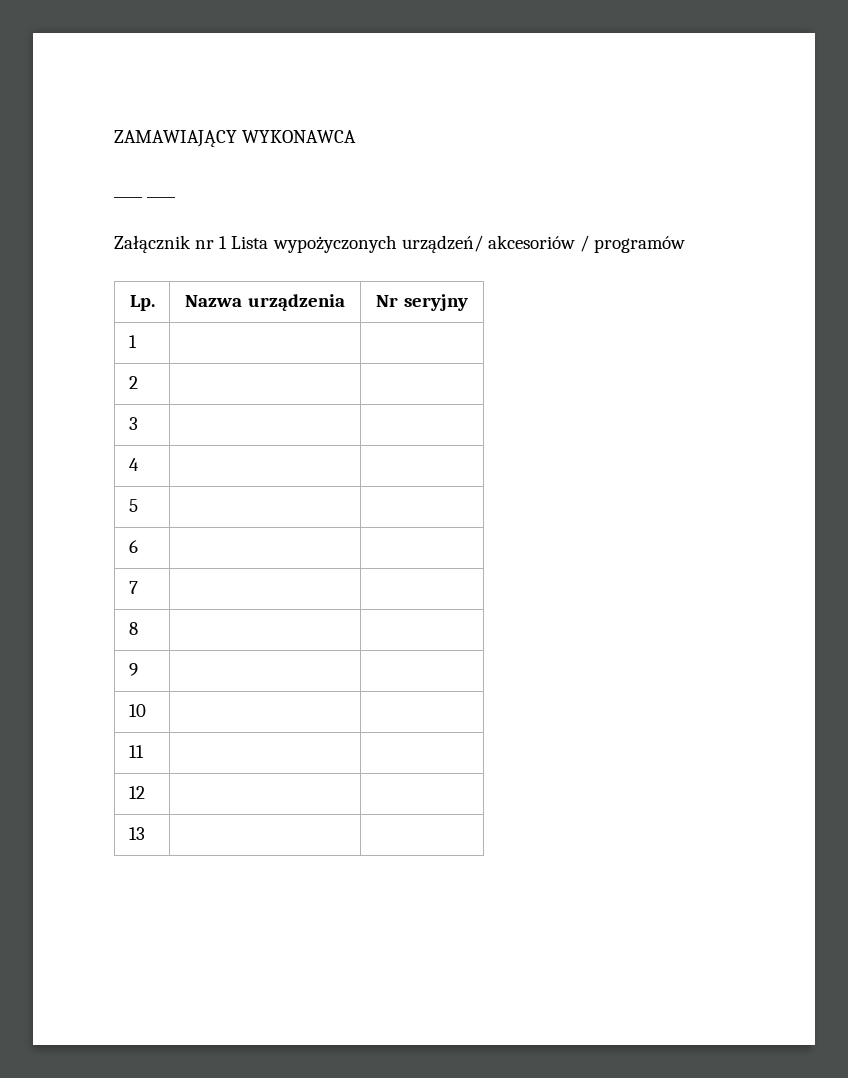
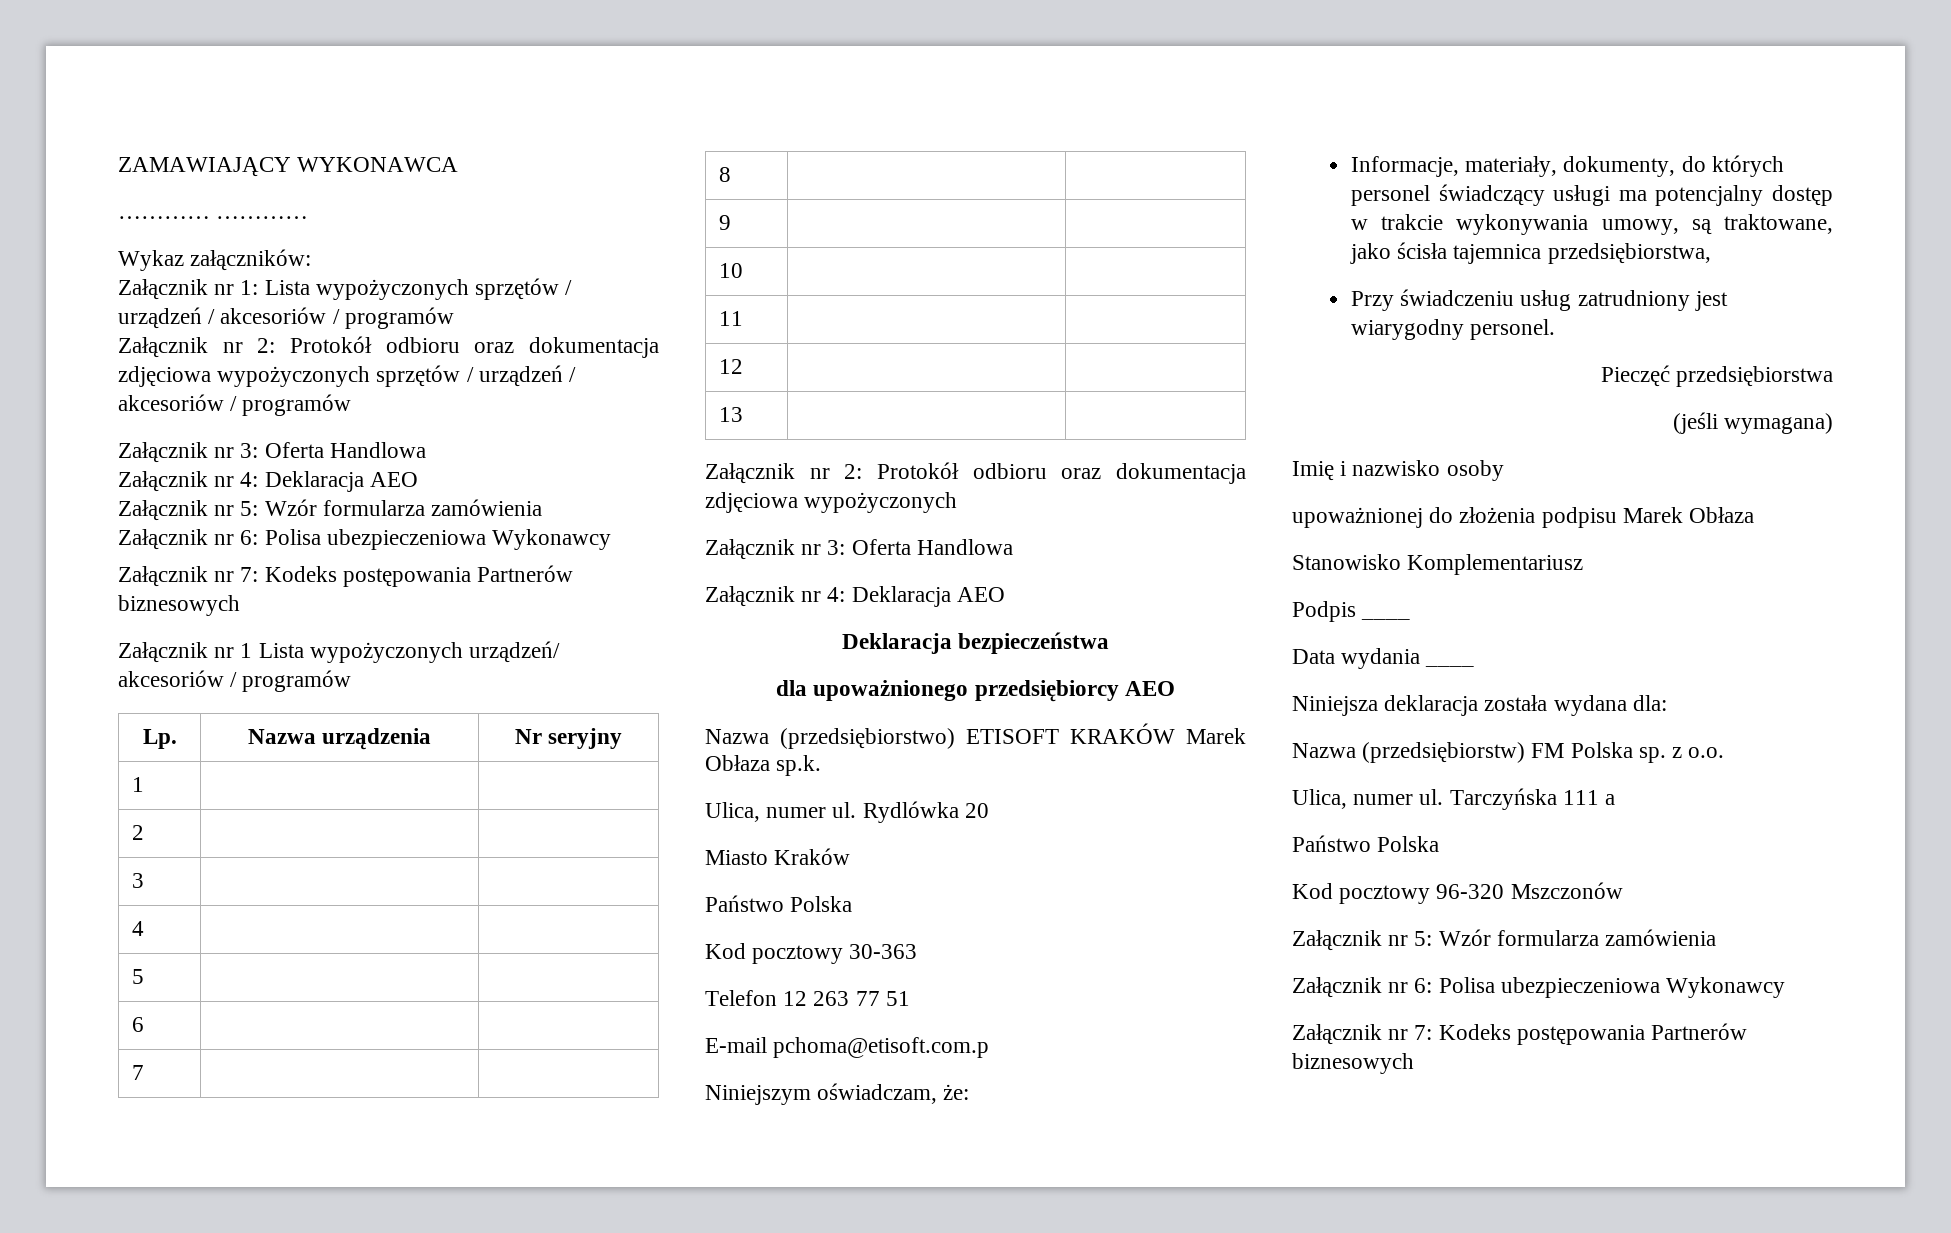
[114,196,177,198] ____ ____ -> [118,216,309,219] [118,249,312,271] [118,278,573,300] [118,307,454,329] [118,336,659,358] [118,365,577,387] [118,394,352,416] [118,442,426,463] [118,471,418,492] [118,499,543,521] [118,529,612,550] [118,565,574,587] [118,595,240,616] ………… ………… // Wykaz załączników: // Załącznik nr 1: Lista wypożyczonych sprzętów / urządzeń / akcesoriów / programów // Załącznik nr 2: Protokół odbioru oraz dokumentacja zdjęciowa wypożyczonych sprzętów / urządzeń / akcesoriów / programów // Załącznik nr 3: Oferta Handlowa // Załącznik nr 4: Deklaracja AEO // Załącznik nr 5: Wzór formularza zamówienia // Załącznik nr 6: Polisa ubezpieczeniowa Wykonawcy // Załącznik nr 7: Kodeks postępowania Partnerów biznesowych
(145, 833) none -> [705,462,1246,484] [705,492,958,513] [705,539,1013,560] [705,586,1005,607] [841,632,1110,654] [776,680,1175,702] [705,723,1246,749] [705,755,822,776] [705,801,989,823] [705,848,851,865] [705,895,853,912] [705,943,918,964] [705,990,910,1006] [705,1037,990,1058] [705,1083,970,1105] [1350,155,1784,177] [1350,184,1833,206] [1350,214,1833,235] [1349,242,1711,264] [1350,289,1728,311] [1350,319,1556,340] [1600,365,1833,387] [1672,412,1833,434] [1292,460,1504,481] [1292,507,1755,528] [1292,554,1584,575] [1292,601,1411,622] [1292,648,1475,669] [1292,695,1667,716] [1292,742,1725,763] [1292,788,1616,810] [1292,835,1440,852] [1292,882,1623,904] [1292,929,1717,951] [1292,977,1786,998] [1292,1023,1748,1045] [1292,1053,1414,1074] // Załącznik nr 2: Protokół odbioru oraz dokumentacja zdjęciowa wypożyczonych // Załącznik nr 3: Oferta Handlowa // Załącznik nr 4: Deklaracja AEO // Deklaracja bezpieczeństwa // dla upoważnionego przedsiębiorcy AEO // Nazwa (przedsiębiorstwo) ETISOFT KRAKÓW Marek Obłaza sp.k. // Ulica, numer ul. Rydlówka 20 // Miasto Kraków // Państwo Polska // Kod pocztowy 30-363 // Telefon 12 263 77 51 // E-mail pchoma@etisoft.com.p // Niniejszym oświadczam, że: // Informacje, materiały, dokumenty, do których personel świadczący usługi ma potencjalny dostęp w trakcie wykonywania umowy, są traktowane, jako ścisła tajemnica przedsiębiorstwa, // Przy świadczeniu usług zatrudniony jest wiarygodny personel. // Pieczęć przedsiębiorstwa // (jeśli wymagana) // Imię i nazwisko osoby // upoważnionej do złożenia podpisu Marek Obłaza // Stanowisko Komplementariusz // Podpis ____ // Data wydania ____ // Niniejsza deklaracja została wydana dla: // Nazwa (przedsiębiorstw) FM Polska sp. z o.o. // Ulica, numer ul. Tarczyńska 111 a // Państwo Polska // Kod pocztowy 96-320 Mszczonów // Załącznik nr 5: Wzór formularza zamówienia // Załącznik nr 6: Polisa ubezpieczeniowa Wykonawcy // Załącznik nr 7: Kodeks postępowania Partnerów biznesowych

